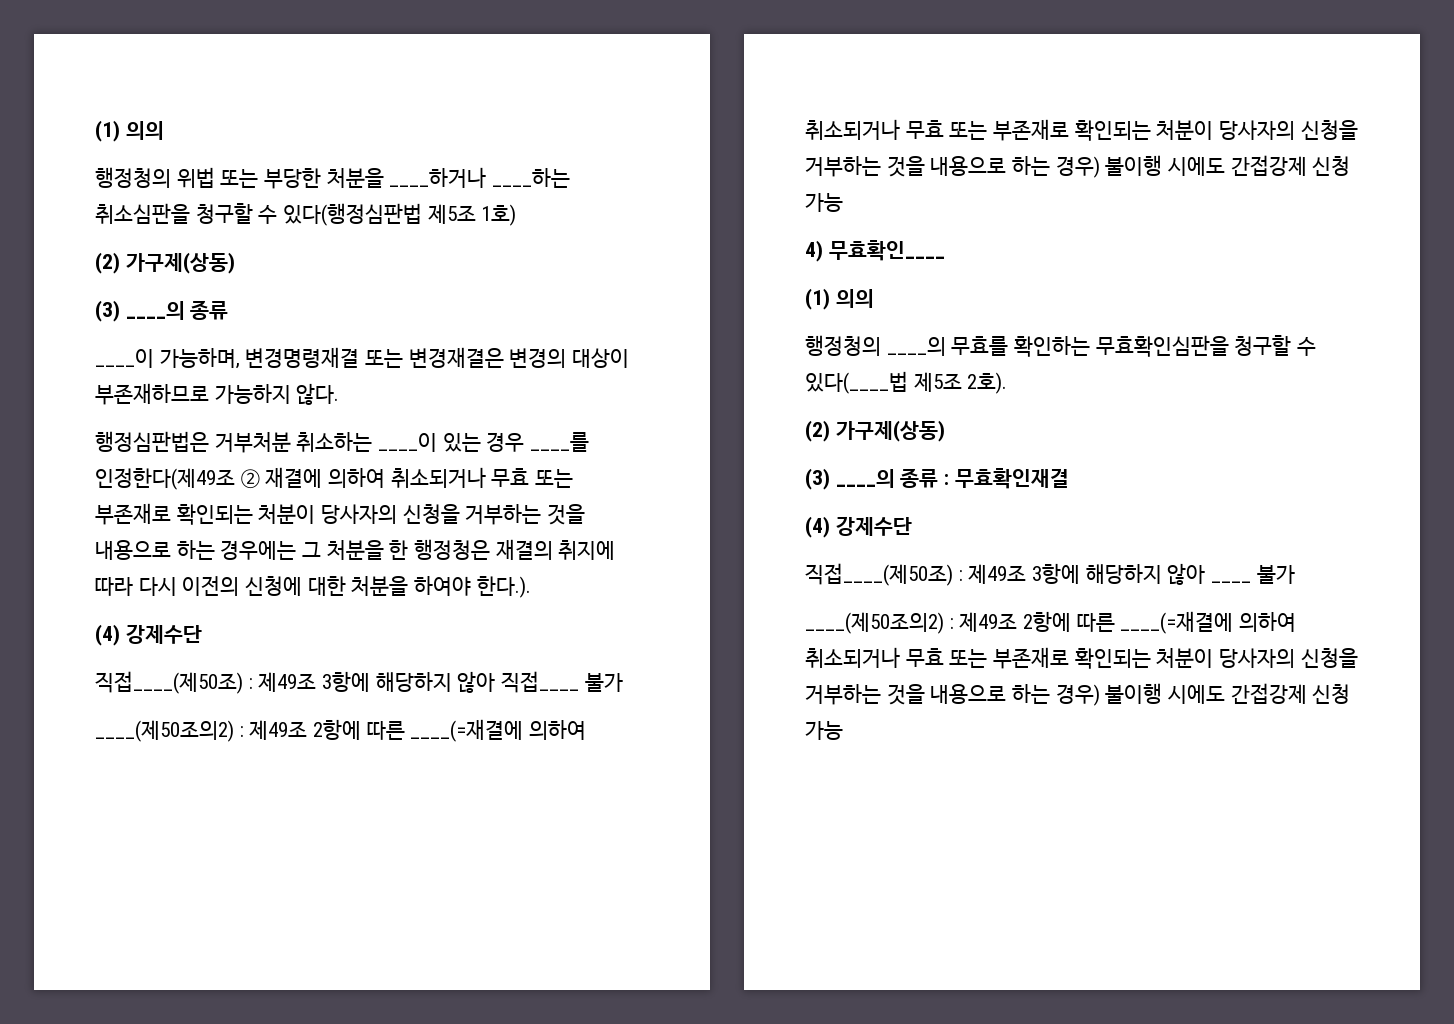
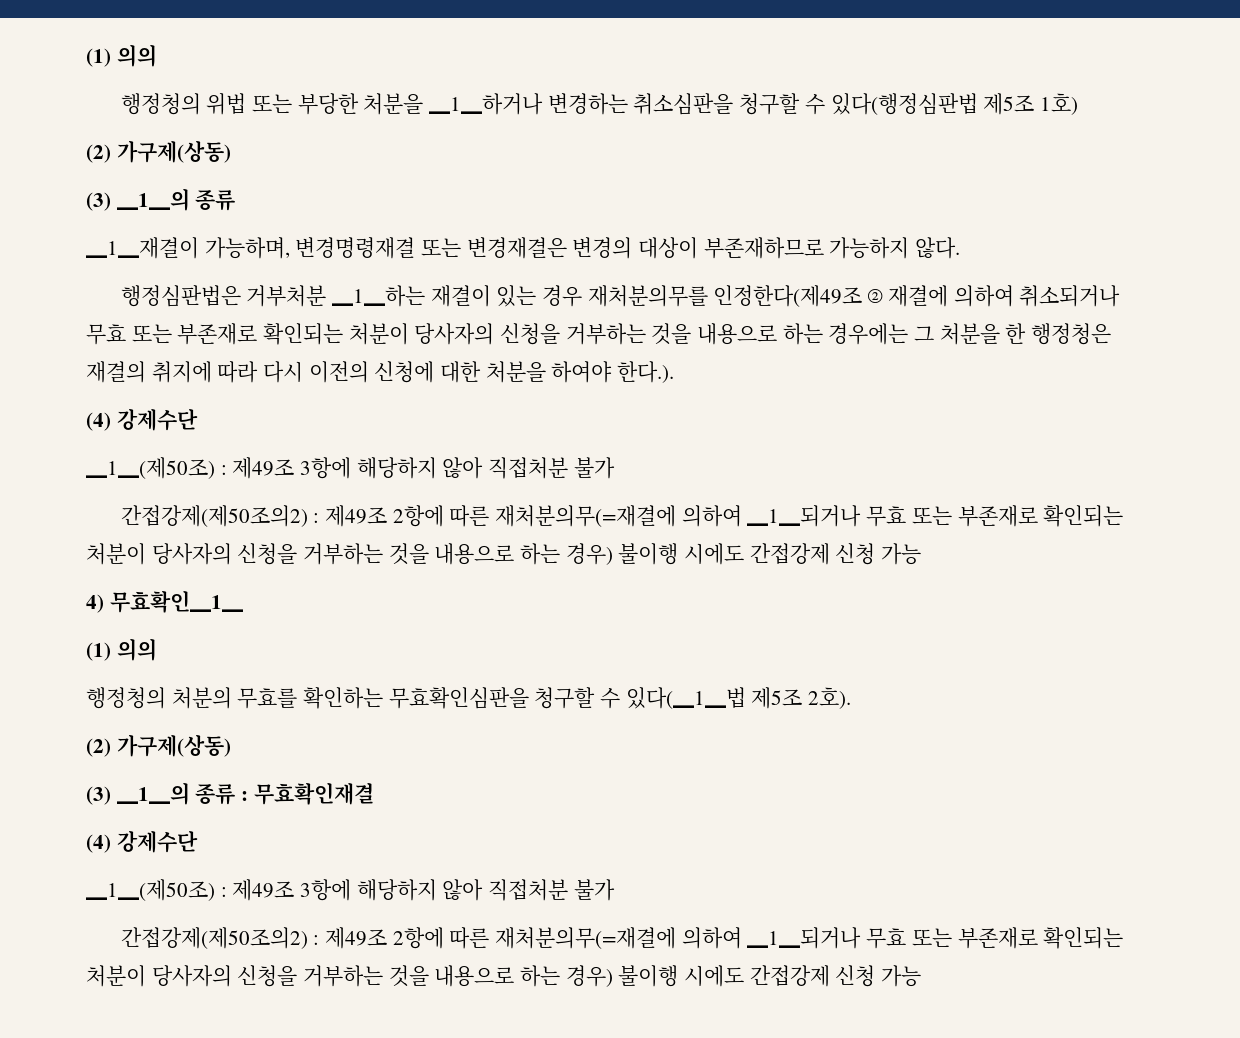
[389,167,571,188] ____하거나 ____하는 -> [429,93,628,115] ▁1▁하거나 변경하는
[125,301,185,320] ____의 -> [116,188,190,211] ▁1▁의
[95,349,154,368] ____이 -> [86,237,199,259] ▁1▁재결이
[296,432,438,452] 취소하는 ____이 -> [332,285,491,307] ▁1▁하는 재결이
[530,432,590,452] ____를 -> [587,285,708,307] 재처분의무를
[95,671,623,694] [95,719,587,742] [805,119,900,140] 직접____(제50조) : 제49조 3항에 해당하지 않아 직접____ 불가 // ____(제50조의2) : 제49조 2항에 따른 ____(=재결에 의하여 취소되거나 -> [86,457,615,479] [120,505,862,527] ▁1▁(제50조) : 제49조 3항에 해당하지 않아 직접처분 불가 // 간접강제(제50조의2) : 제49조 2항에 따른 재처분의무(=재결에 의하여 ▁1▁되거나
[828,240,945,261] [805,288,874,310] [805,335,946,356] 무효확인____ // (1) 의의 // 행정청의 ____의 -> [109,591,243,613] [86,638,157,661] [86,687,232,709] 무효확인▁1▁ // (1) 의의 // 행정청의 처분의
[805,371,908,394] 있다(____법 -> [625,687,746,709] 있다(▁1▁법
[835,469,895,488] ____의 -> [116,782,190,805] ▁1▁의
[805,563,1295,586] [805,611,1297,634] [805,647,900,668] 직접____(제50조) : 제49조 3항에 해당하지 않아 ____ 불가 // ____(제50조의2) : 제49조 2항에 따른 ____(=재결에 의하여 취소되거나 -> [86,879,615,901] [120,927,862,949] ▁1▁(제50조) : 제49조 3항에 해당하지 않아 직접처분 불가 // 간접강제(제50조의2) : 제49조 2항에 따른 재처분의무(=재결에 의하여 ▁1▁되거나

